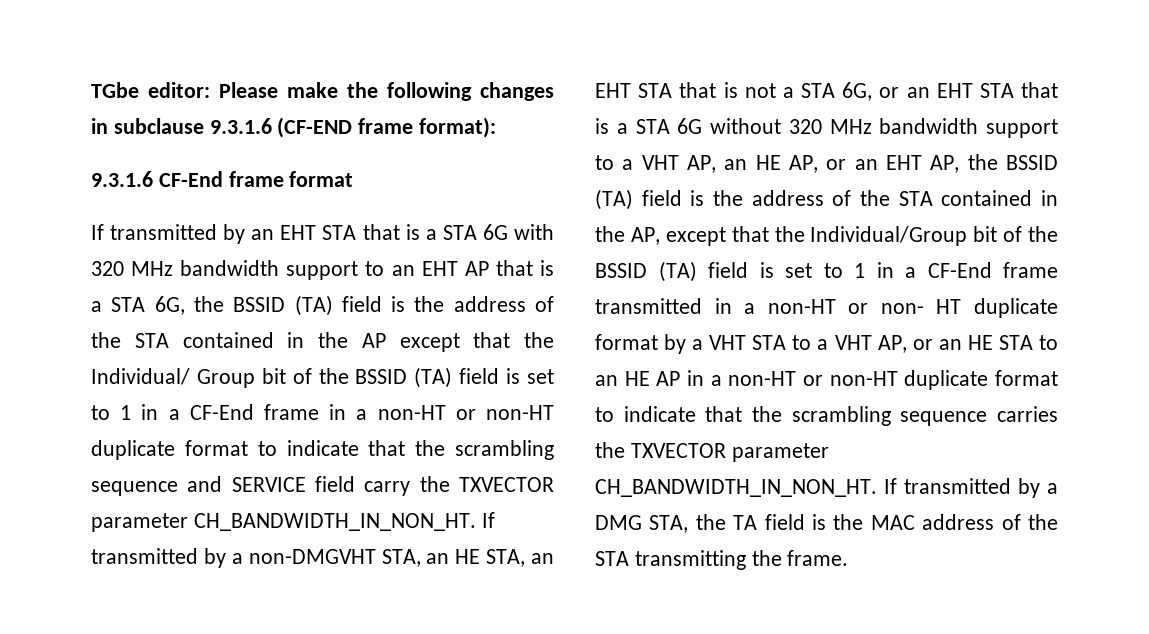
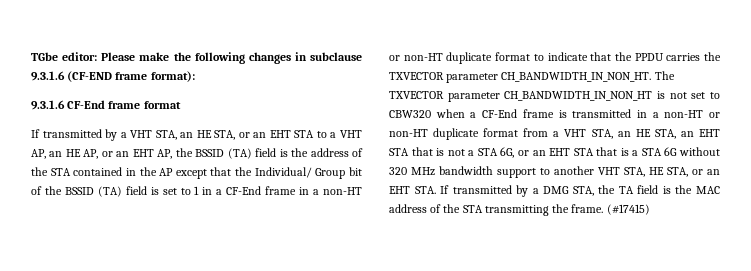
[251,224,554,240] [91,260,554,280] [91,296,185,315] an EHT STA that is a STA 6G with 320 MHz bandwidth support to an EHT AP that is a STA 6G, -> [120,130,363,140] [31,149,173,159] a VHT STA, an HE STA, or an EHT STA to a VHT AP, an HE AP, or an EHT AP,
[454,440,554,460] [91,476,554,496] [91,512,495,532] [91,548,376,568] scrambling sequence and SERVICE field carry the TXVECTOR parameter CH_BANDWIDTH_IN_NON_HT. If transmitted by a non-DMGVHT -> [634,52,721,61] [389,71,675,83] [389,91,720,102] [389,109,720,118] [389,128,587,140] PPDU carries the TXVECTOR parameter CH_BANDWIDTH_IN_NON_HT. The TXVECTOR parameter CH_BANDWIDTH_IN_NON_HT is not set to CBW320 when a CF-End frame is transmitted in a non-HT or non-HT duplicate format from a VHT
[622,154,1058,173] [595,189,1058,210] [595,226,1058,246] [595,261,1058,282] [595,298,1058,318] [595,334,1058,354] [595,370,1058,390] [595,406,1058,426] [595,442,829,462] [595,479,877,497] a VHT AP, an HE AP, or an EHT AP, the BSSID (TA) field is the address of the STA contained in the AP, except that the Individual/Group bit of the BSSID (TA) field is set to 1 in a CF-End frame transmitted in a non-HT or non- HT duplicate format by a VHT STA to a VHT AP, or an HE STA to an HE AP in a non-HT or non-HT duplicate format to indicate that the scrambling sequence carries the TXVECTOR parameter CH_BANDWIDTH_IN_NON_HT. -> [554,166,720,177] [389,186,436,194] another VHT STA, HE STA, or an EHT STA.
(849, 558) none -> [606,204,650,215] (#17415)

